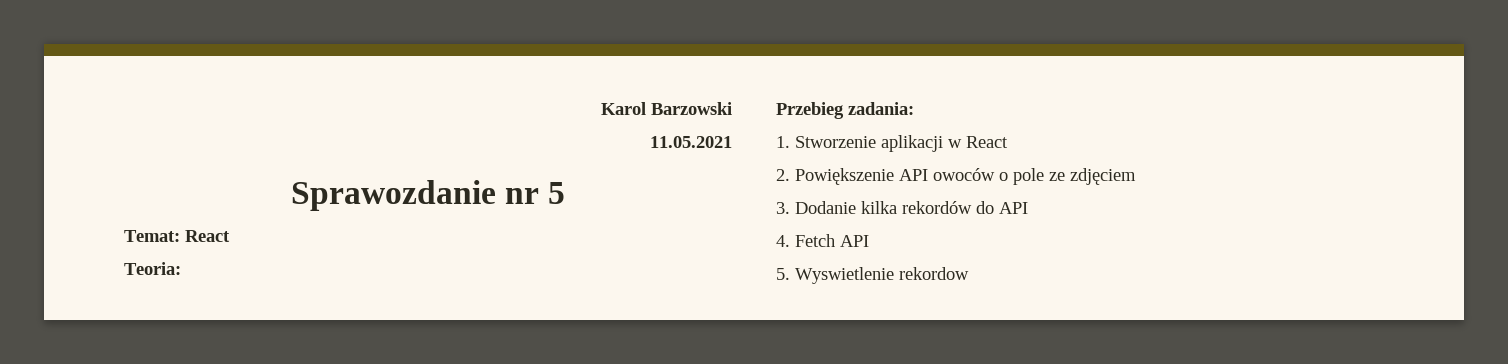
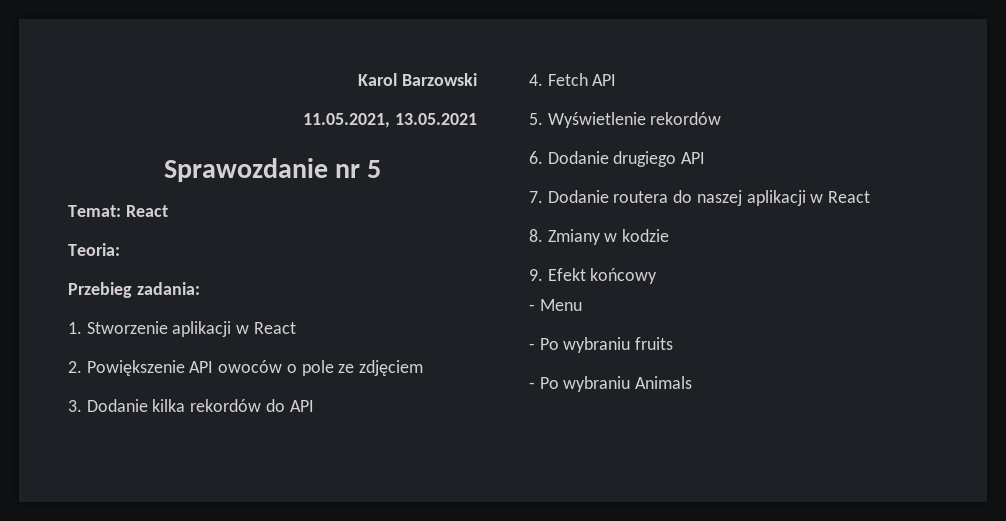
[650,136,732,148] 11.05.2021 -> [303,113,477,128] 11.05.2021, 13.05.2021
[795,267,969,284] Wyswietlenie rekordow -> [547,112,722,128] [529,151,706,167] [529,190,871,206] [529,229,670,245] [529,268,658,284] [529,299,582,311] [529,337,674,353] [529,376,693,392] Wyświetlenie rekordów // 6. Dodanie drugiego API // 7. Dodanie routera do naszej aplikacji w React // 8. Zmiany w kodzie // 9. Efekt końcowy // - Menu // - Po wybraniu fruits // - Po wybraniu Animals

